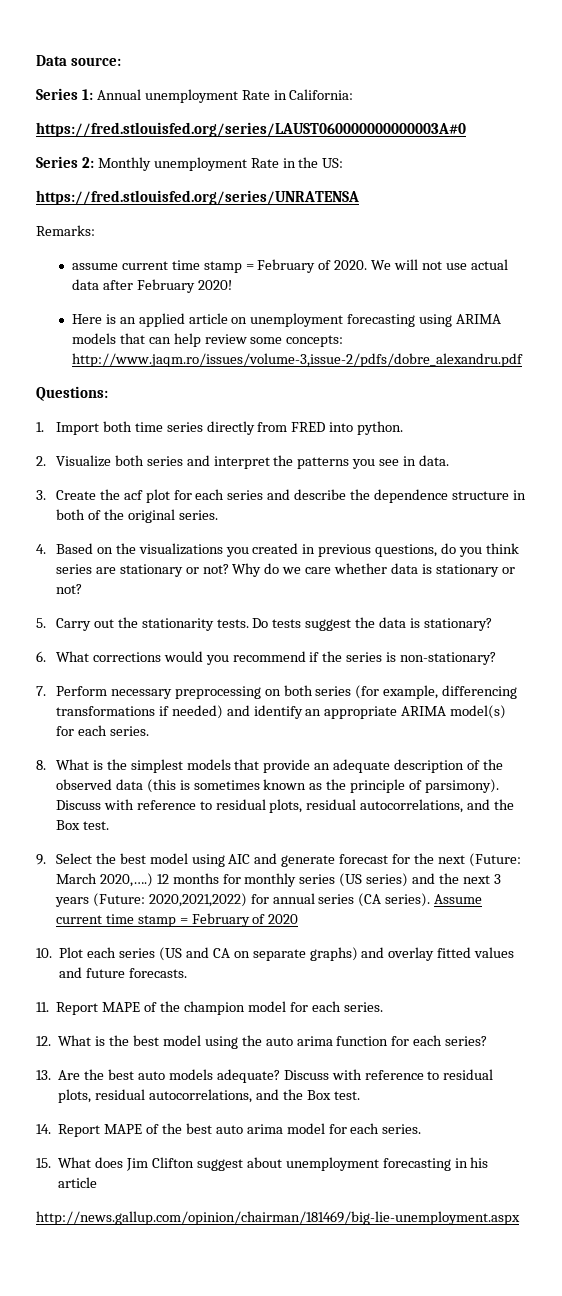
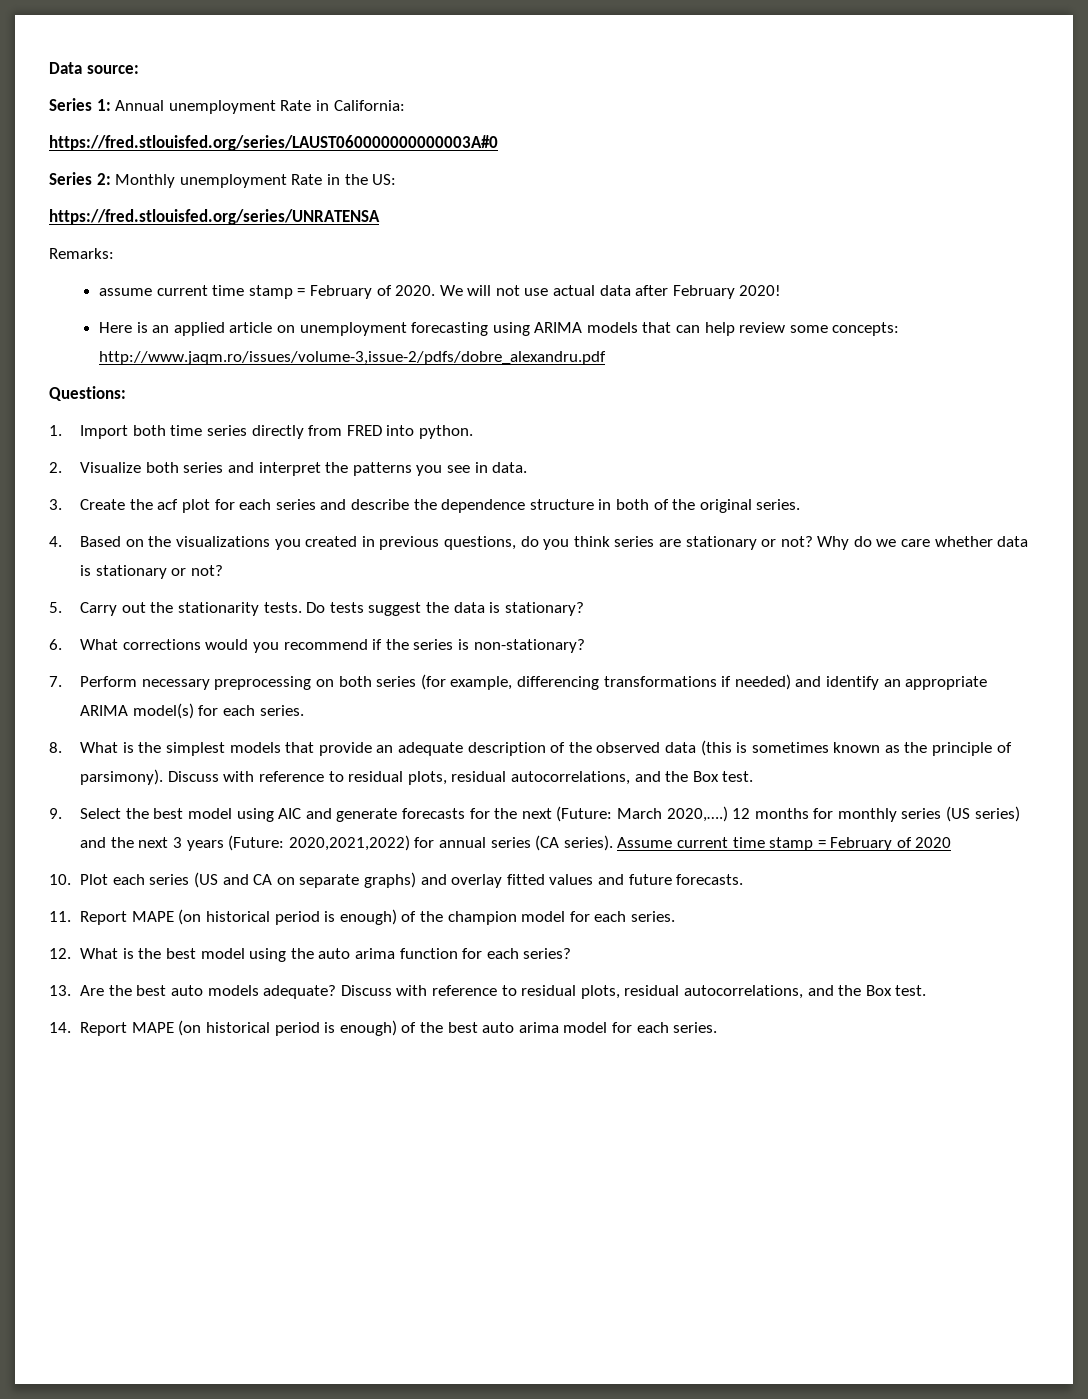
[339,854,389,864] forecast -> [401,808,465,819] forecasts
(141, 1007) none -> [178,909,397,925] (on historical period is enough)
(143, 1129) none -> [178,1020,397,1036] (on historical period is enough)
[36,1157,489,1171] [58,1177,98,1188] [36,1211,520,1225] // 15. What does Jim Clifton suggest about unemployment forecasting in his article // http://news.gallup.com/opinion/chairman/181469/big-lie-unemployment.aspx -> (718, 1027) none

